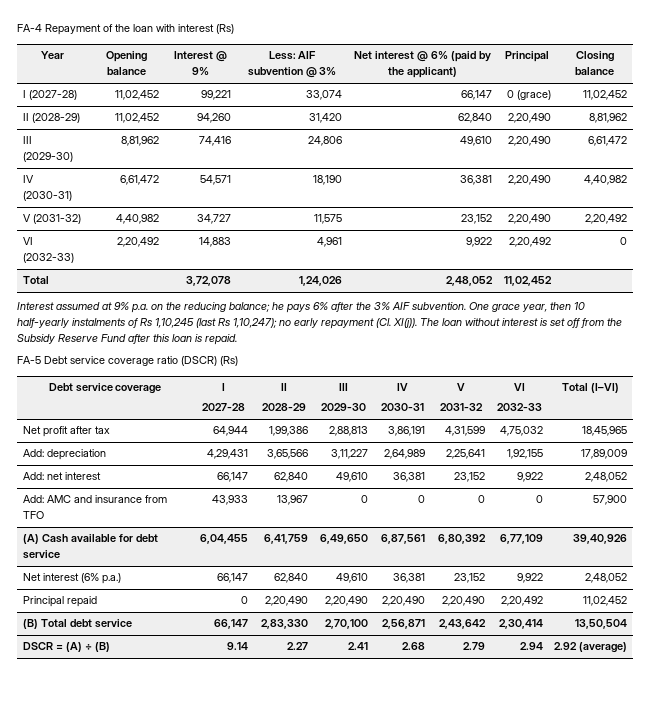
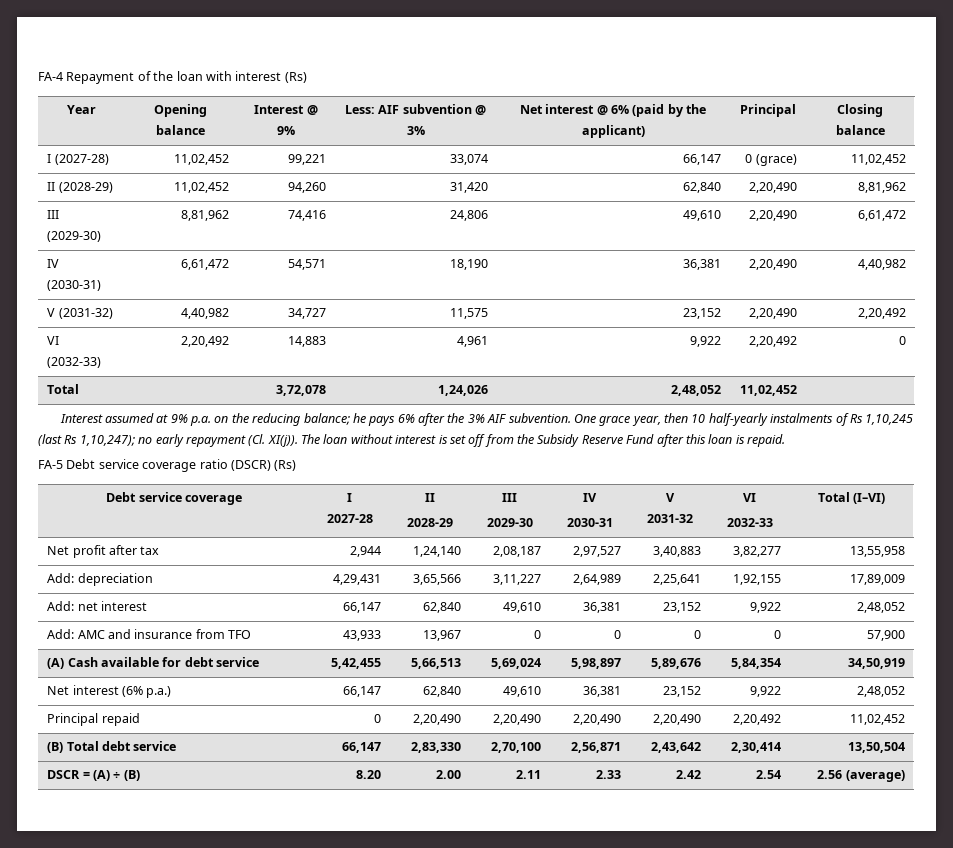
[213,426,249,436] [269,426,309,436] [329,426,369,436] [388,426,426,436] [445,426,486,436] [500,426,544,436] [582,426,628,436] 64,944 | 1,99,386 | 2,88,813 | 3,86,191 | 4,31,599 | 4,75,032 | 18,45,965 -> [349,546,381,557] [412,546,461,557] [492,546,541,557] [572,546,621,557] [652,546,701,557] [732,546,781,557] [849,546,905,557] 2,944 | 1,24,140 | 2,08,187 | 2,97,527 | 3,40,883 | 3,82,277 | 13,55,958
[200,534,249,544] [264,534,309,544] [320,534,369,544] [381,534,426,544] [438,534,487,544] [500,534,544,544] [573,534,628,544] 6,04,455 | 6,41,759 | 6,49,650 | 6,87,561 | 6,80,392 | 6,77,109 | 39,40,926 -> [330,658,381,669] [410,658,461,669] [490,658,541,669] [570,658,621,669] [650,658,701,669] [730,658,781,669] [847,658,905,669] 5,42,455 | 5,66,513 | 5,69,024 | 5,98,897 | 5,89,676 | 5,84,354 | 34,50,919
[227,642,249,650] [287,642,309,650] [348,642,369,650] [402,642,426,650] [463,642,486,650] [520,642,544,650] [554,642,578,650] 9.14 | 2.27 | 2.41 | 2.68 | 2.79 | 2.94 | 2.92 -> [355,770,381,779] [435,770,461,779] [515,770,541,779] [595,770,621,779] [675,770,701,779] [755,770,781,779] [817,770,843,779] 8.20 | 2.00 | 2.11 | 2.33 | 2.42 | 2.54 | 2.56

